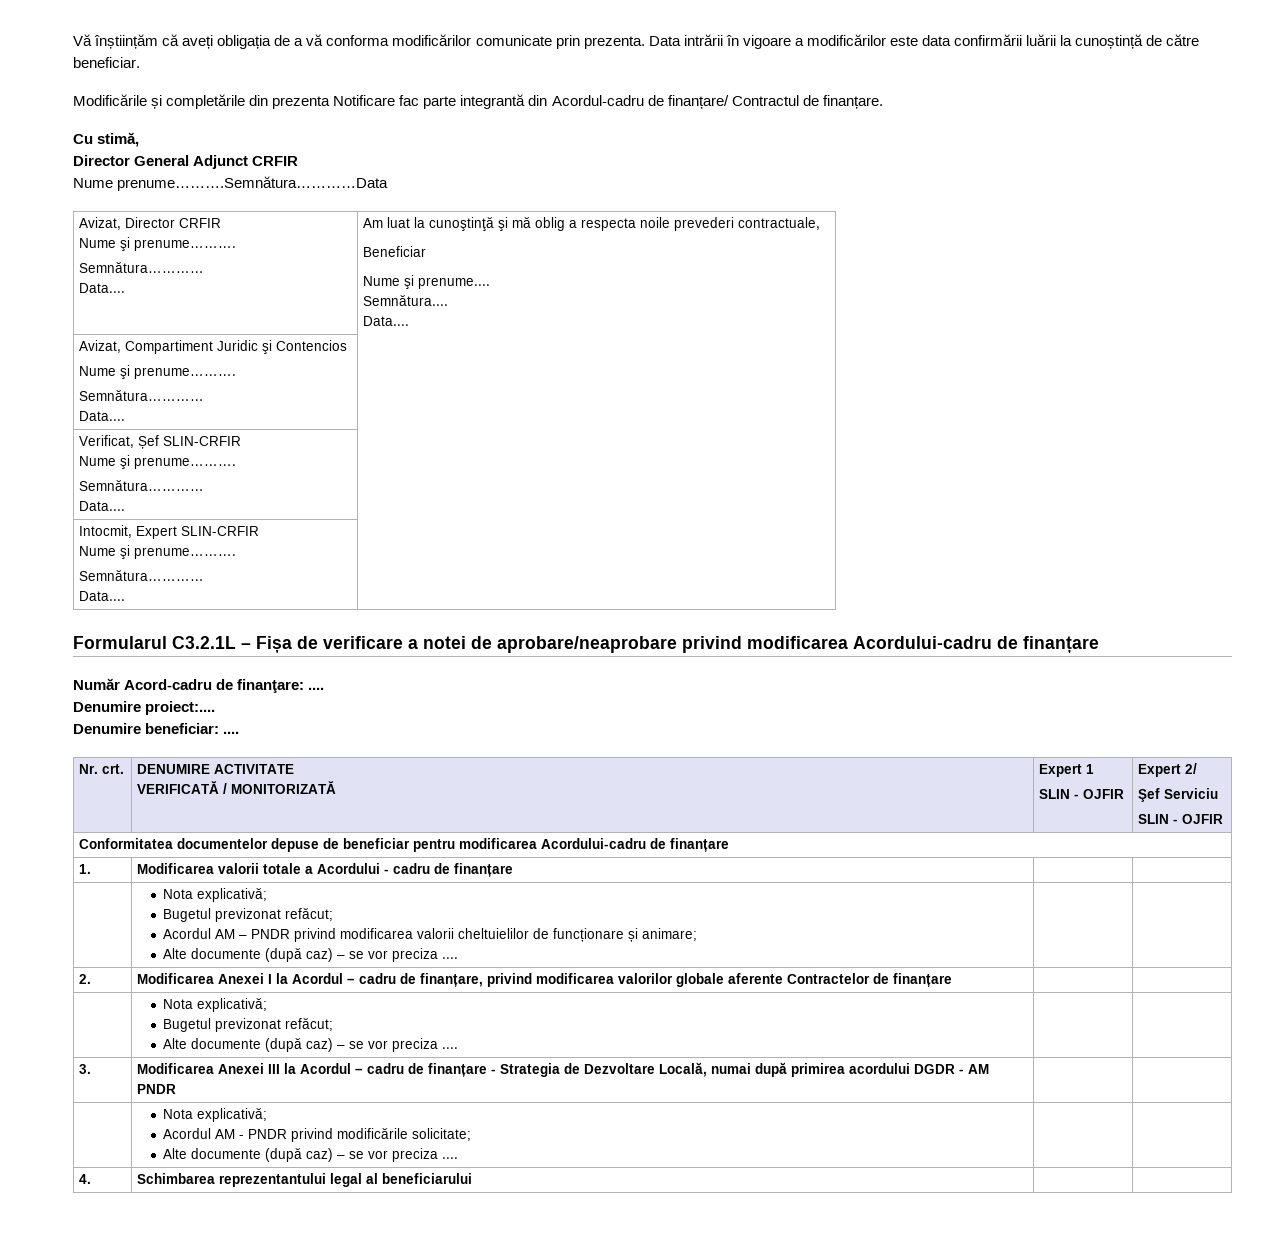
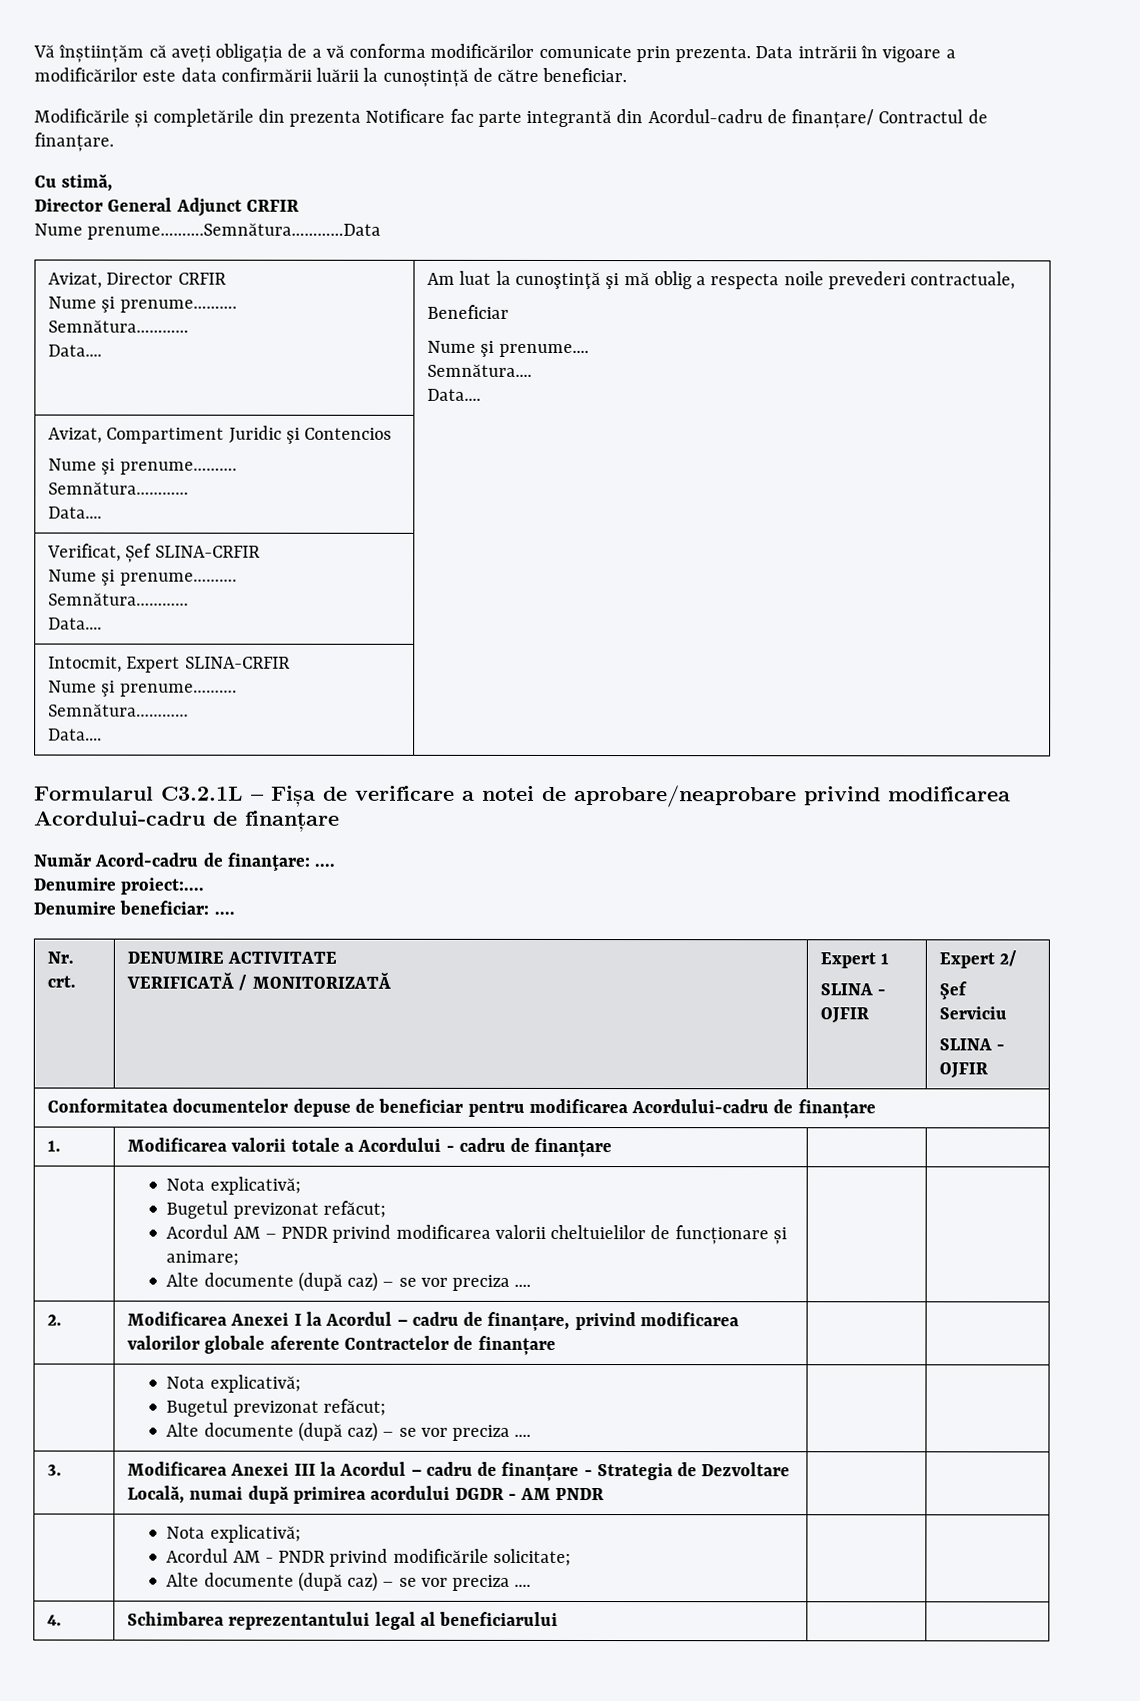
[163,436,242,446] SLIN-CRFIR -> [154,545,261,558] SLINA-CRFIR
[181,526,260,536] SLIN-CRFIR -> [184,656,291,669] SLINA-CRFIR
[1039,789,1071,799] SLIN -> [820,983,874,996] SLINA
[1138,814,1170,824] SLIN -> [939,1038,993,1051] SLINA

